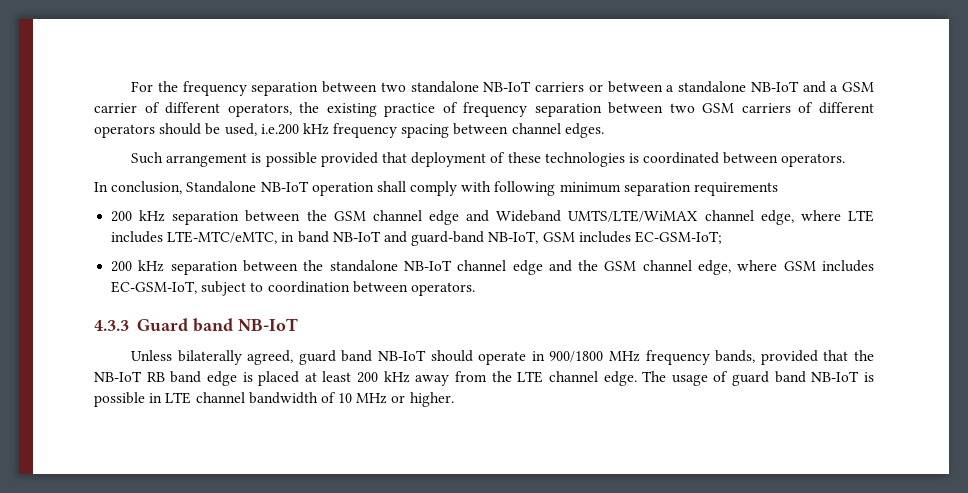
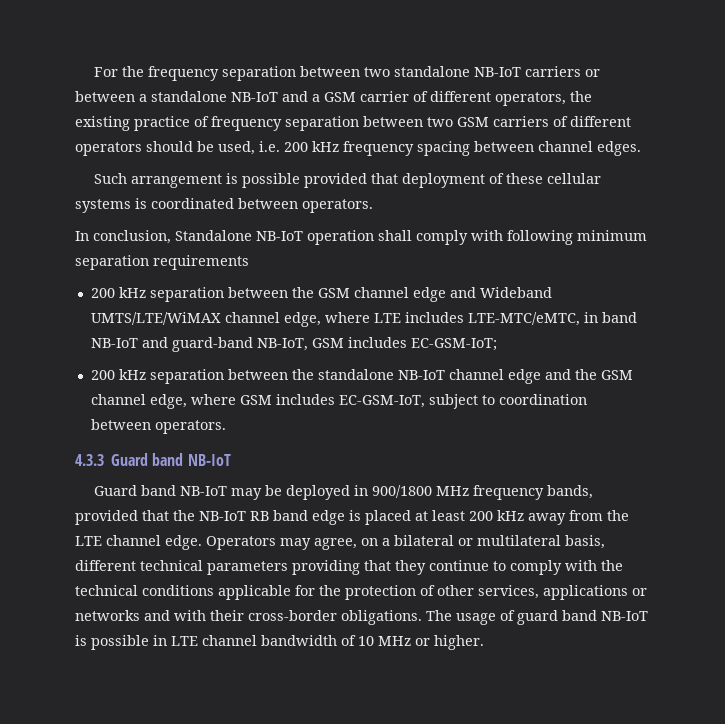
[260,124,299,135] i.e.200 -> [259,141,308,152] i.e. 200
[544,152,625,167] technologies -> [547,173,602,184] [75,199,131,213] cellular systems
[131,350,527,365] Unless bilaterally agreed, guard band NB-IoT should operate -> [94,485,351,500] Guard band NB-IoT may be deployed
(637, 378) none -> [206,535,605,550] [75,560,623,575] [75,585,647,600] [75,610,422,625] Operators may agree, on a bilateral or multilateral basis, different technical parameters providing that they continue to comply with the technical conditions applicable for the protection of other services, applications or networks and with their cross-border obligations.

